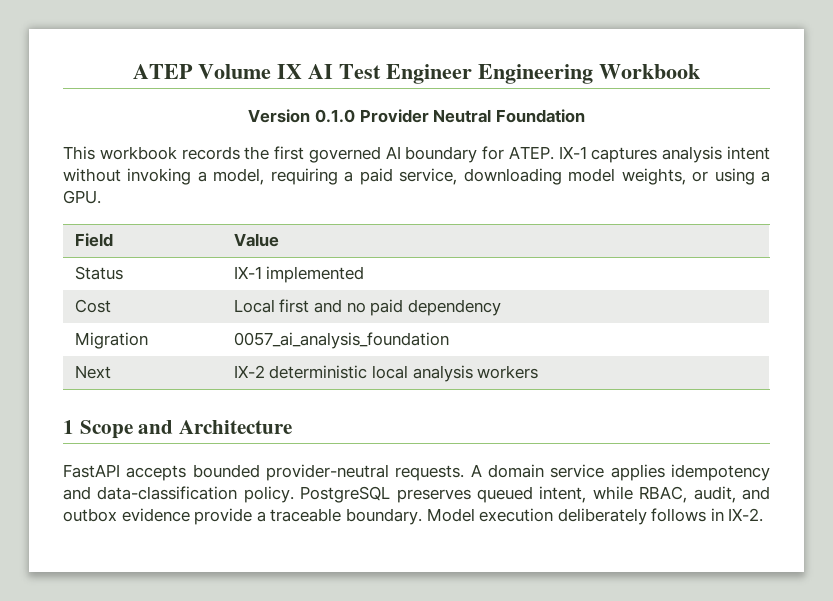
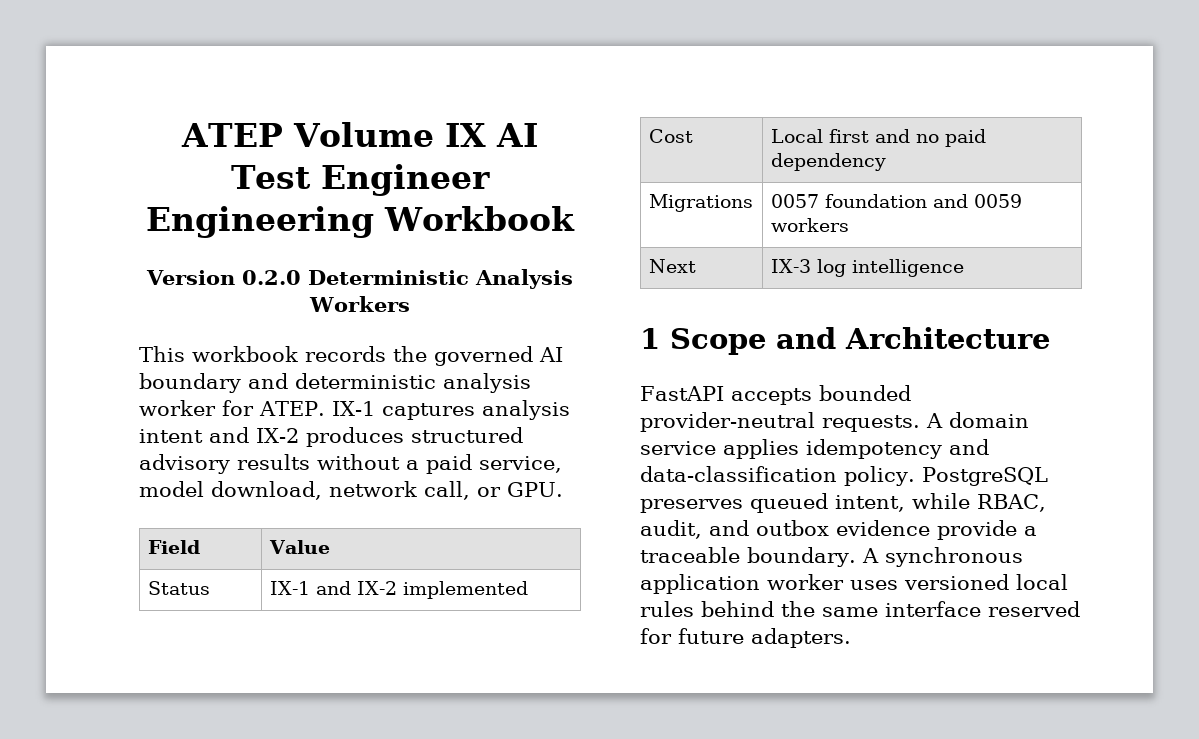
[314,109,585,123] 0.1.0 Provider Neutral Foundation -> [242,269,574,289] [309,296,411,312] 0.2.0 Deterministic Analysis Workers
[274,146,305,160] first -> (427, 354) none
(478, 154) none -> [248,373,531,393] [139,400,216,416] and deterministic analysis worker
[63,168,770,185] without invoking a model, requiring a paid service, downloading model weights, or using a -> [209,427,523,447] [139,454,562,474] [139,481,501,500] and IX-2 produces structured advisory results without a paid service, model download, network call, or
(262, 272) none -> [315,581,397,595] and IX-2
[74,332,148,349] [233,332,449,349] [74,365,111,379] [233,365,539,382] Migration | 0057_ai_analysis_foundation // Next | IX-2 deterministic local analysis workers -> [648,194,753,212] [770,194,1022,208] [770,218,849,232] [648,259,696,273] [770,259,964,277] Migrations | 0057 foundation and 0059 workers // Next | IX-3 log intelligence
[426,508,764,525] Model execution deliberately follows in IX-2. -> [861,547,1023,567] [640,574,1068,594] [640,601,1080,617] [640,628,851,648] A synchronous application worker uses versioned local rules behind the same interface reserved for future adapters.

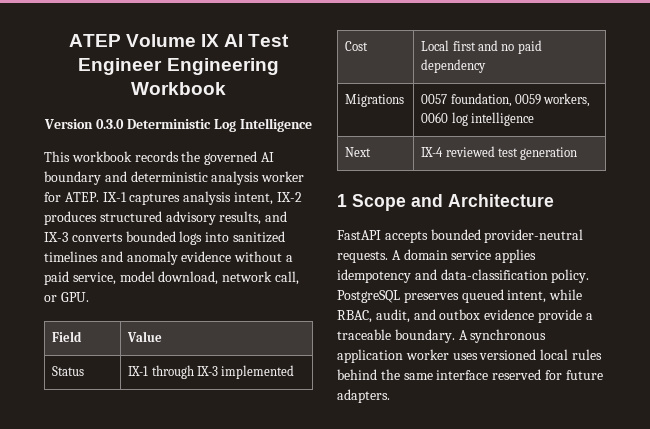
[242,269,574,289] [309,296,411,312] 0.2.0 Deterministic Analysis Workers -> [96,118,312,132] 0.3.0 Deterministic Log Intelligence
[139,427,249,443] intent and -> [233,192,273,205] intent,
[237,454,310,470] results -> [219,211,288,225] [44,231,285,245] [44,251,232,265] results, and IX-3 converts bounded logs into sanitized timelines and anomaly evidence
[315,581,397,595] and IX-2 -> [151,365,218,379] through IX-3
[824,194,1022,208] [770,218,849,232] [648,259,696,273] [770,259,964,277] foundation and 0059 workers // Next | IX-3 log intelligence -> [450,93,591,107] [421,112,534,126] [345,147,372,157] [421,146,578,160] foundation, 0059 workers, 0060 log intelligence // Next | IX-4 reviewed test generation

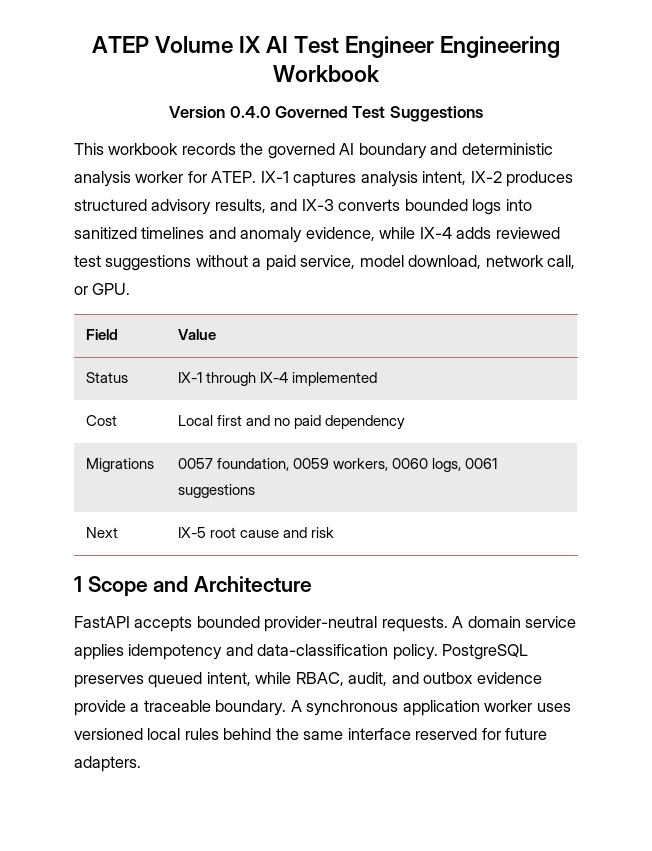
[96,118,312,132] 0.3.0 Deterministic Log Intelligence -> [229,106,483,122] 0.4.0 Governed Test Suggestions
[181,251,232,262] evidence -> [305,227,560,241] [74,255,192,271] evidence, while IX-4 adds reviewed test suggestions
[196,366,218,376] IX-3 -> [259,372,288,383] IX-4
[451,112,534,126] [345,147,372,157] [421,146,578,160] log intelligence // Next | IX-4 reviewed test generation -> [431,458,498,472] [177,484,255,498] [85,527,118,538] [177,527,334,538] logs, 0061 suggestions // Next | IX-5 root cause and risk

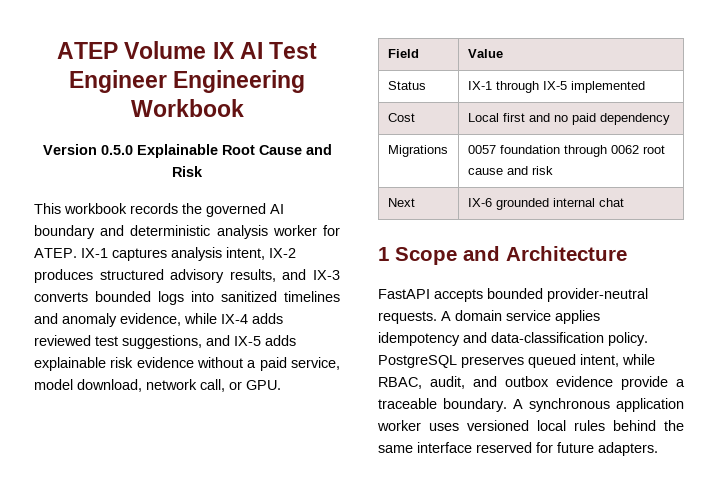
[229,106,483,122] 0.4.0 Governed Test Suggestions -> [100,144,332,158] [172,166,203,177] 0.5.0 Explainable Root Cause and Risk
[105,255,192,271] suggestions -> [122,335,296,349] [34,357,194,371] suggestions, and IX-5 adds explainable risk evidence
[259,372,288,383] IX-4 -> [542,81,567,90] IX-5
[216,458,498,472] [177,484,255,498] [85,527,118,538] [177,527,206,538] foundation, 0059 workers, 0060 logs, 0061 suggestions // Next | IX-5 -> [499,145,639,157] foundation through 0062
(334, 532) none -> [387,198,415,207] [467,198,624,210] // Next | IX-6 grounded internal chat

